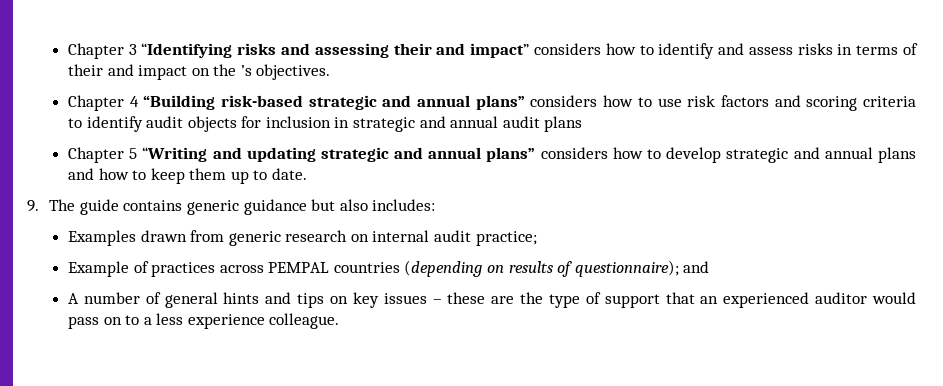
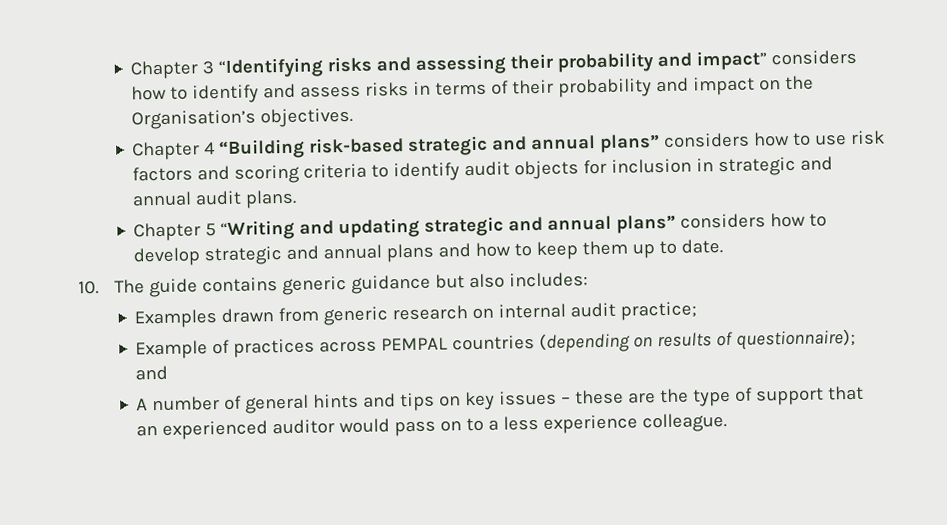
(432, 49) none -> [557,52,655,73] probability
(103, 70) none -> [558,78,653,98] probability
[240,65,252,76] ’s -> [131,109,257,130] Organisation’s
[544,116,583,132] plans -> [245,189,298,209] plans.
[27,200,39,212] 9. -> [78,280,99,295] 10.

